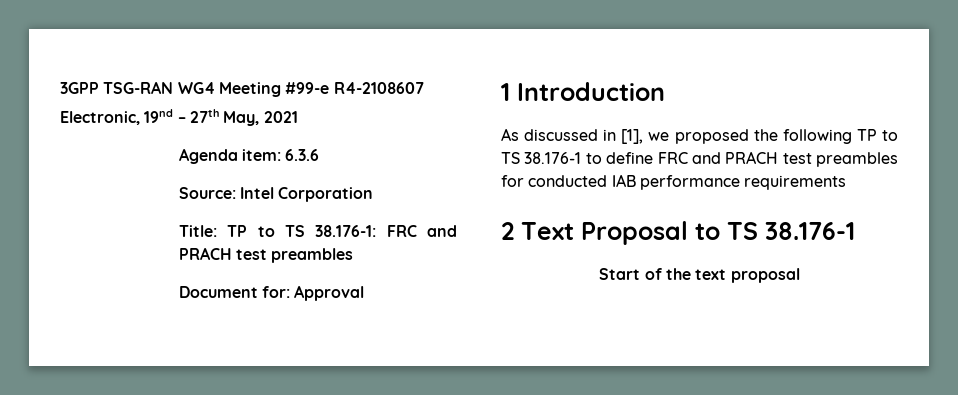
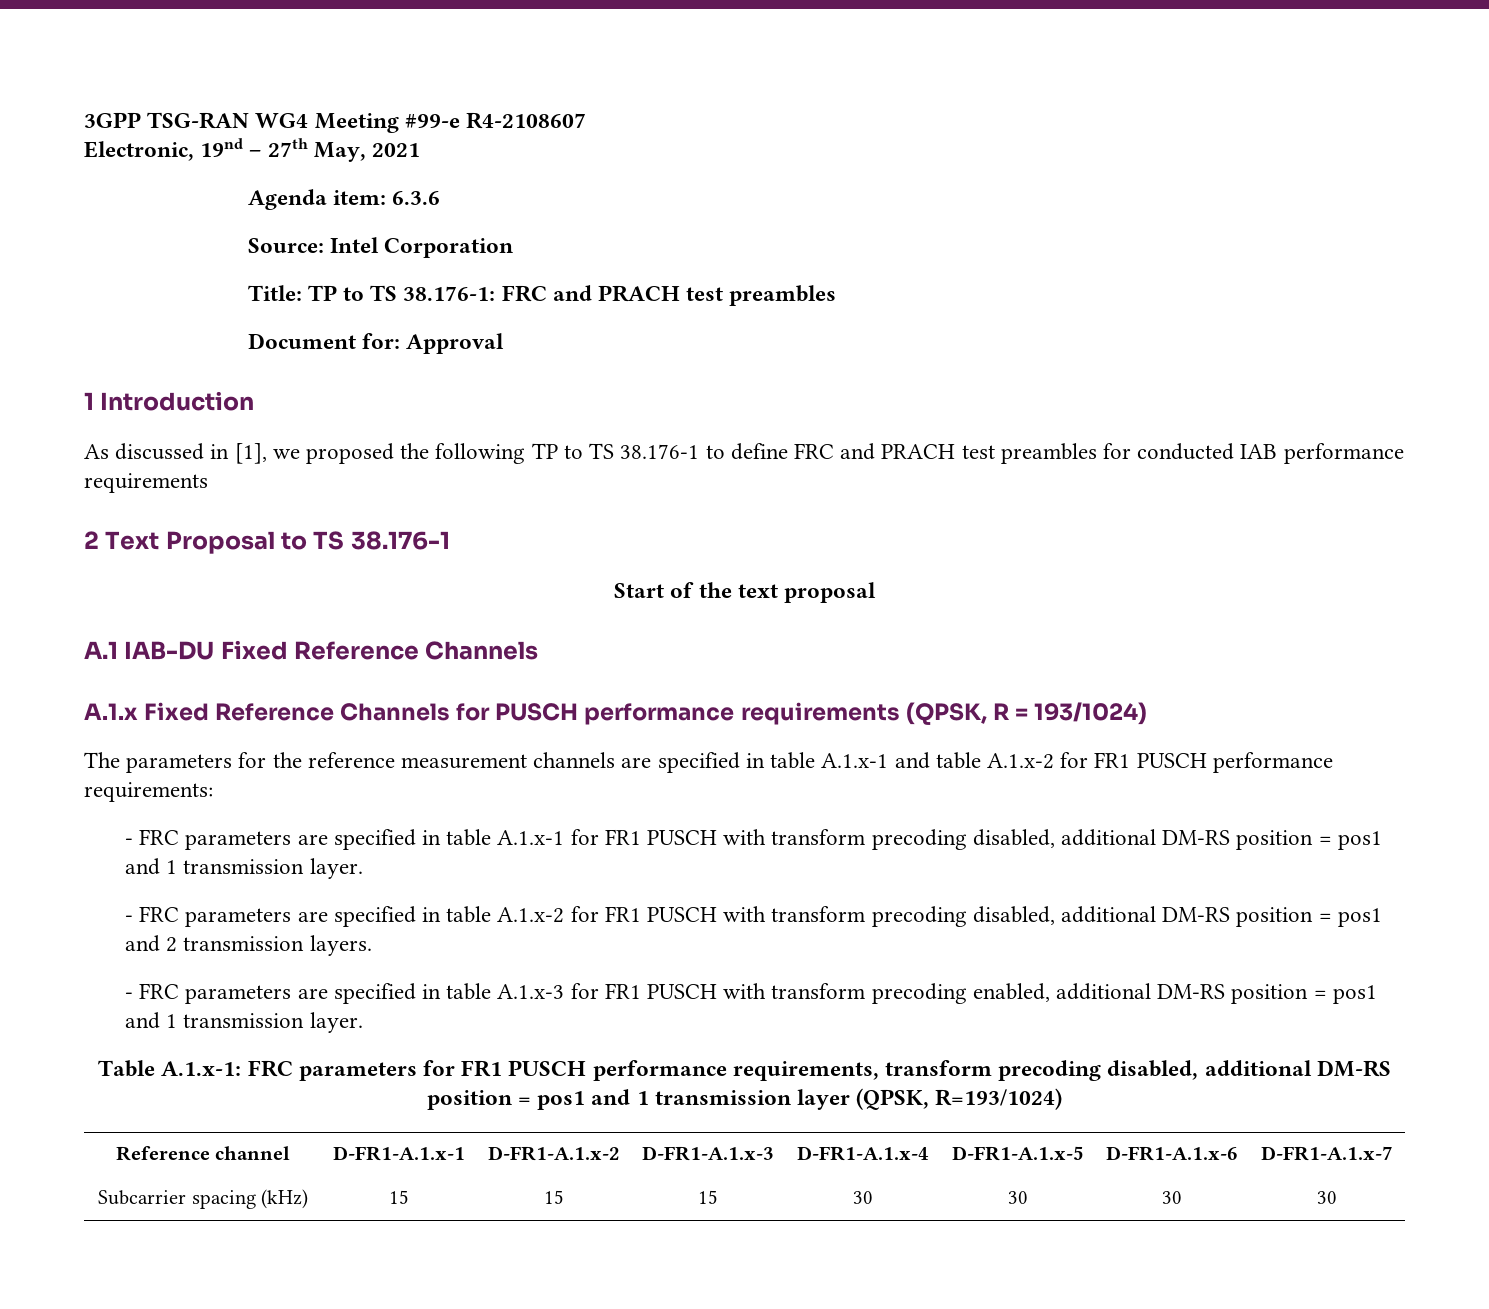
(800, 275) none -> [84,640,539,660] [84,702,1147,725] [84,752,1333,773] [84,782,213,802] [124,829,1382,850] [124,858,363,879] [124,906,1382,927] [124,935,372,956] [124,983,1377,1004] [124,1012,363,1033] [98,1060,1391,1081] [426,1088,1063,1110] [115,1146,291,1161] [333,1146,465,1161] [487,1146,620,1161] [642,1146,774,1161] [797,1146,929,1161] [951,1146,1084,1161] [1106,1146,1238,1161] [1261,1146,1393,1161] [97,1189,309,1209] [389,1190,409,1204] [543,1190,564,1204] [698,1190,718,1204] [853,1191,873,1204] [1007,1191,1028,1204] [1162,1191,1182,1204] [1317,1191,1337,1204] // A.1 IAB-DU Fixed Reference Channels // A.1.x Fixed Reference Channels for PUSCH performance requirements (QPSK, R = 193/1024) // The parameters for the reference measurement channels are specified in table A.1.x-1 and table A.1.x-2 for FR1 PUSCH performance requirements: // - FRC parameters are specified in table A.1.x-1 for FR1 PUSCH with transform precoding disabled, additional DM-RS position = pos1 and 1 transmission layer. // - FRC parameters are specified in table A.1.x-2 for FR1 PUSCH with transform precoding disabled, additional DM-RS position = pos1 and 2 transmission layers. // - FRC parameters are specified in table A.1.x-3 for FR1 PUSCH with transform precoding enabled, additional DM-RS position = pos1 and 1 transmission layer. // Table A.1.x-1: FRC parameters for FR1 PUSCH performance requirements, transform precoding disabled, additional DM-RS position = pos1 and 1 transmission layer (QPSK, R=193/1024) // Reference channel | D-FR1-A.1.x-1 | D-FR1-A.1.x-2 | D-FR1-A.1.x-3 | D-FR1-A.1.x-4 | D-FR1-A.1.x-5 | D-FR1-A.1.x-6 | D-FR1-A.1.x-7 // Subcarrier spacing (kHz) | 15 | 15 | 15 | 30 | 30 | 30 | 30

